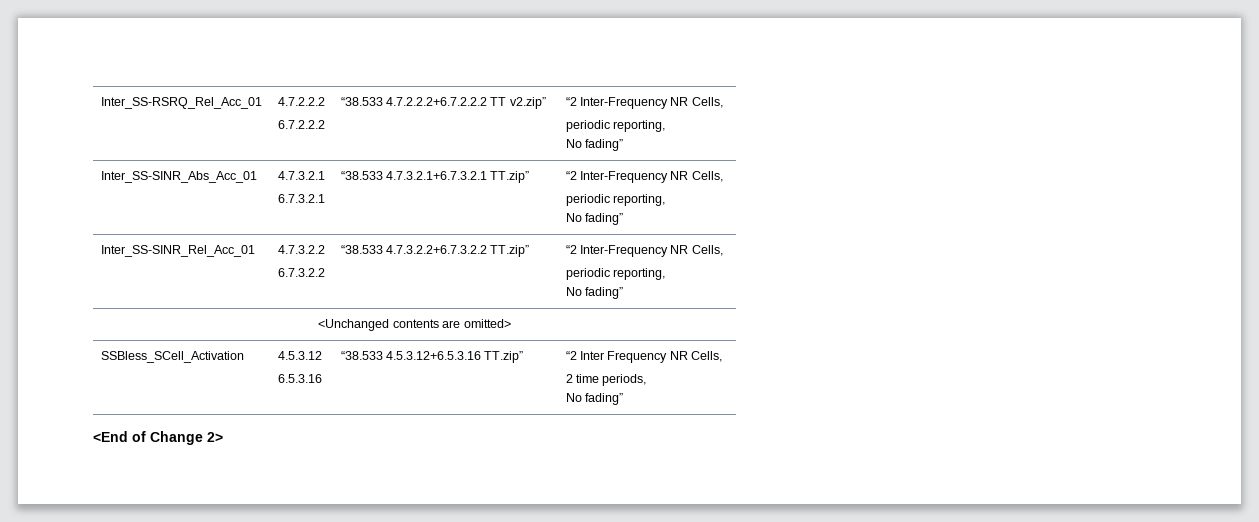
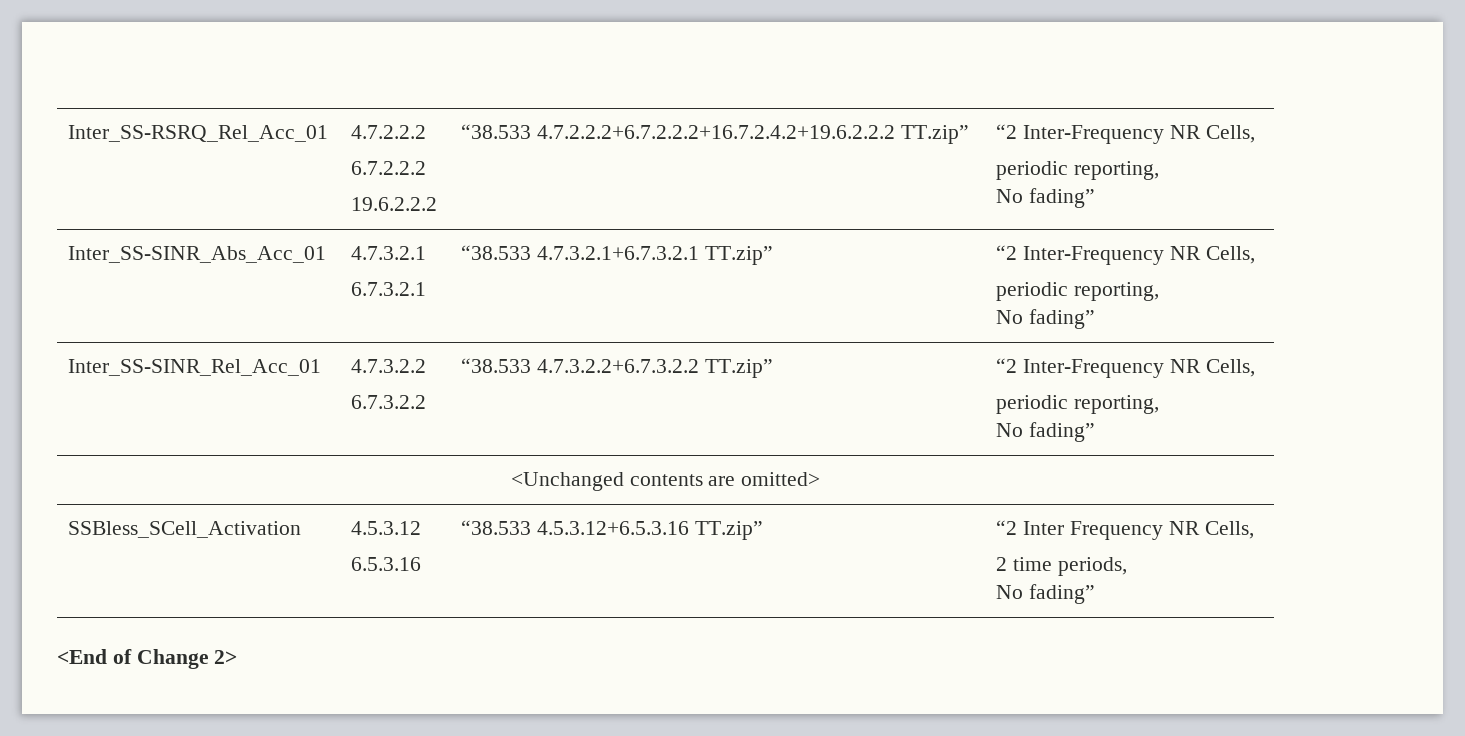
[340,97,546,109] | “38.533 4.7.2.2.2+6.7.2.2.2 TT v2.zip” -> [351,197,438,211] [461,124,970,144] // 19.6.2.2.2 | “38.533 4.7.2.2.2+6.7.2.2.2+16.7.2.4.2+19.6.2.2.2 TT.zip”

